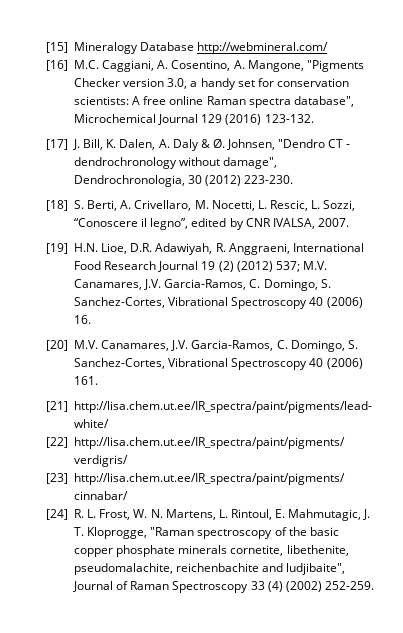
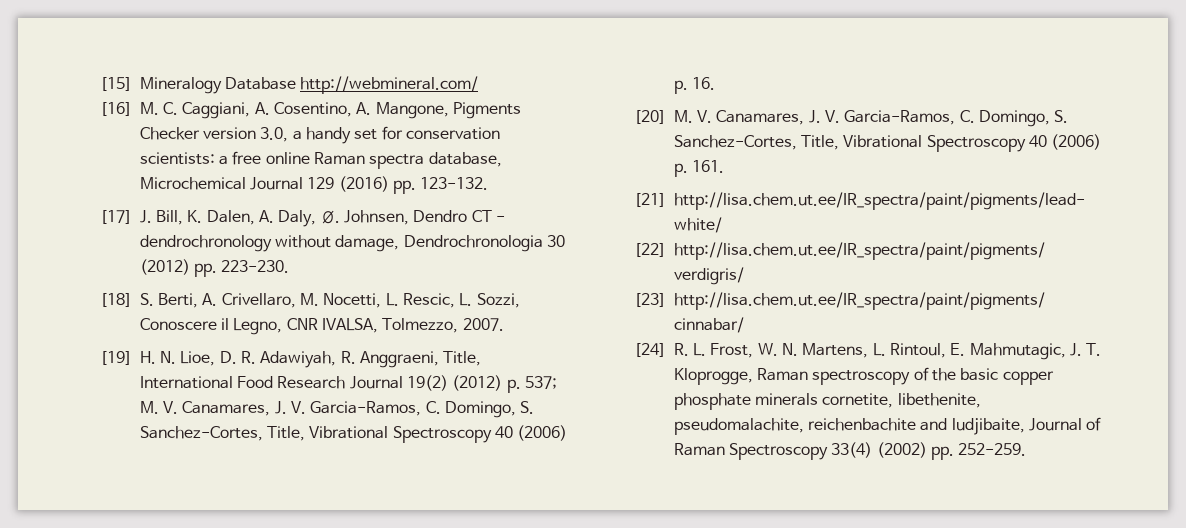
[74,60,100,69] M.C. -> [139,102,178,115] M. C.
[306,60,364,72] "Pigments -> [452,102,521,119] Pigments
[132,96,141,105] A -> [218,156,228,165] a
[293,96,354,107] database", -> [428,152,502,167] database,
(262, 119) none -> [392,180,416,194] pp.
[172,139,210,151] Daly & -> [278,210,317,227] Daly,
[278,139,326,148] "Dendro -> [413,210,468,222] Dendro
[223,157,278,169] [74,175,186,187] damage", Dendrochronologia, -> [335,235,543,252] damage, Dendrochronologia
(242, 180) none -> [193,263,217,277] pp.
[74,218,244,230] “Conoscere il legno”, edited by -> [139,318,283,335] Conoscere il Legno,
(315, 223) none -> [382,318,459,333] Tolmezzo,
[74,243,153,254] H.N. Lioe, D.R. -> [139,351,256,366] H. N. Lioe, D. R.
(290, 249) none -> [443,351,482,366] Title,
[201,261,327,272] [74,279,331,291] [74,297,363,309] 19 (2) (2012) 537; M.V. Canamares, J.V. Garcia-Ramos, C. Domingo, S. Sanchez-Cortes, Vibrational Spectroscopy 40 (2006) -> [406,375,557,393] [139,401,535,418] [139,425,568,443] [673,80,688,94] 19(2) (2012) p. 537; M. V. Canamares, J. V. Garcia-Ramos, C. Domingo, S. Sanchez-Cortes, Title, Vibrational Spectroscopy 40 (2006) p.
[74,340,358,352] [74,358,363,370] M.V. Canamares, J.V. Garcia-Ramos, C. Domingo, S. Sanchez-Cortes, Vibrational Spectroscopy 40 (2006) -> [673,110,1069,127] [673,134,1102,152] [673,163,688,177] M. V. Canamares, J. V. Garcia-Ramos, C. Domingo, S. Sanchez-Cortes, Title, Vibrational Spectroscopy 40 (2006) p.
[150,527,195,536] "Raman -> [756,368,808,381] Raman
[286,563,346,575] ludjibaite", -> [951,418,1025,435] ludjibaite,
[250,581,322,592] 33 (4) (2002) -> [831,442,954,460] 33(4) (2002) pp.

